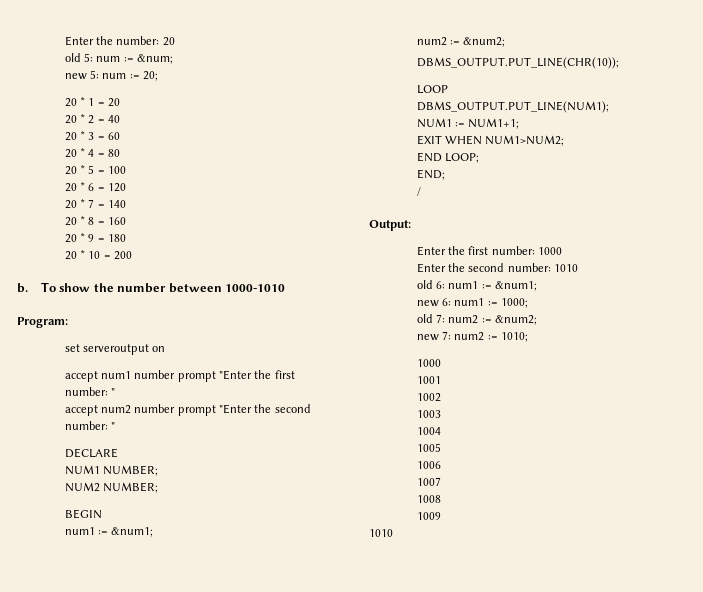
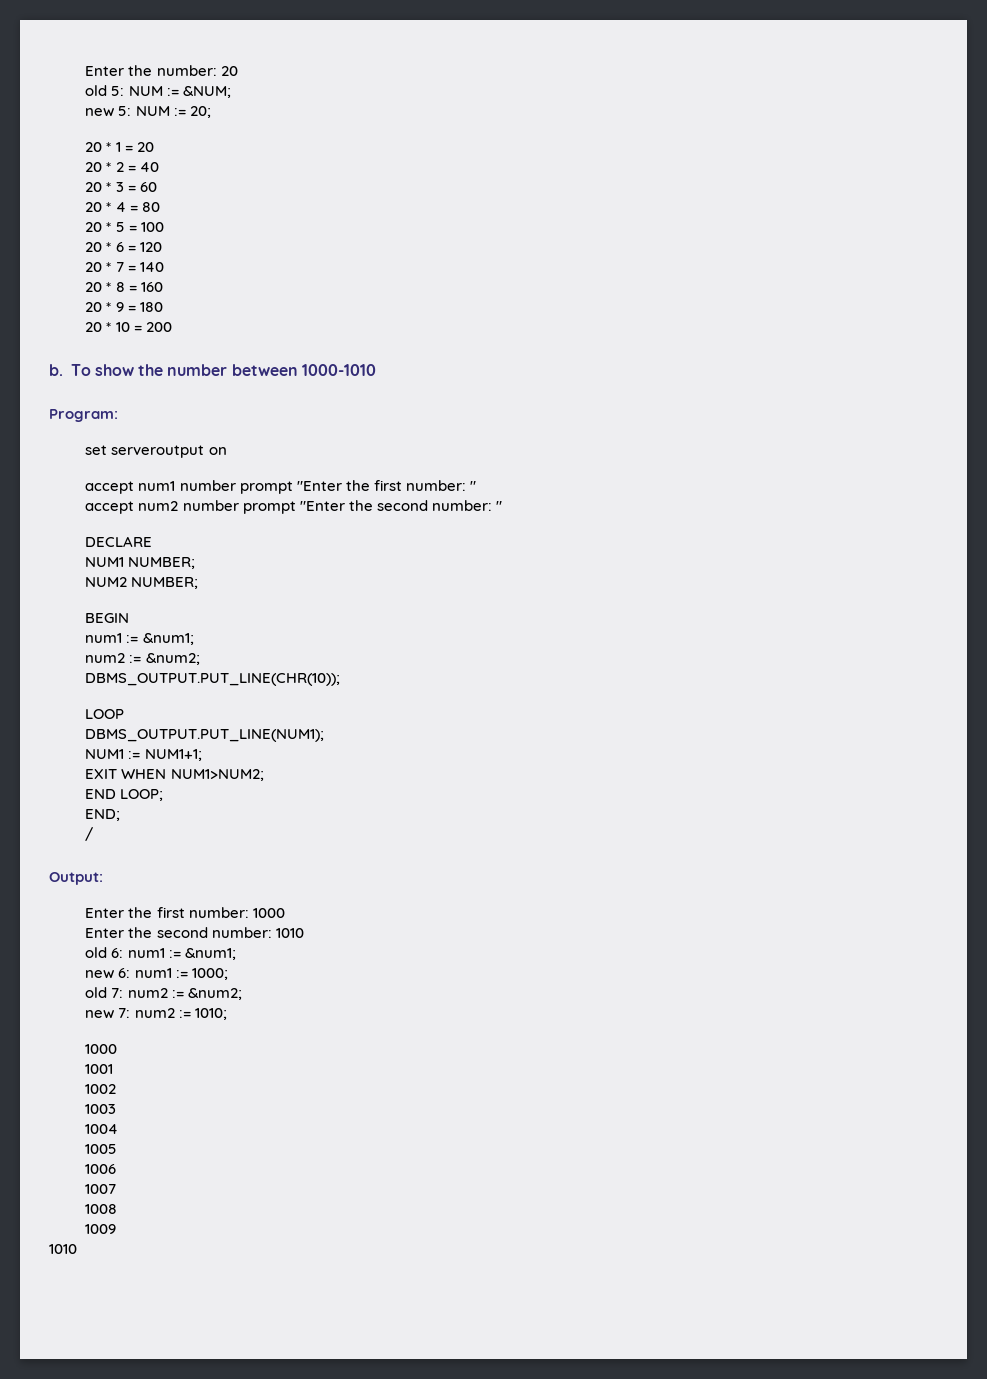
[96,54,174,64] num := &num; -> [128,86,231,98] NUM := &NUM;
[102,73,127,79] num -> [135,106,170,116] NUM

